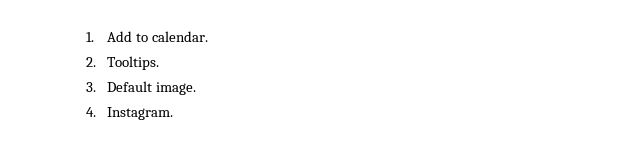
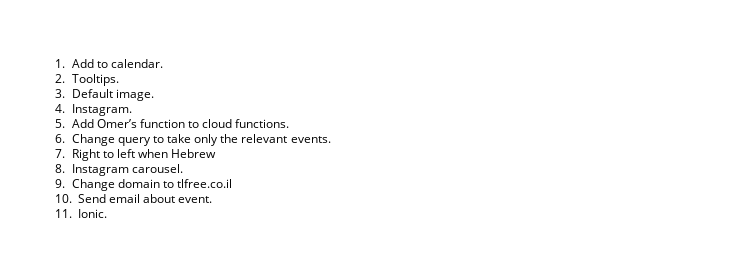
(173, 113) none -> [55,119,290,128] [55,134,331,146] [55,149,217,161] [55,164,183,176] [55,179,233,191] [55,194,213,203] [55,209,108,218] // 5. Add Omer’s function to cloud functions. // 6. Change query to take only the relevant events. // 7. Right to left when Hebrew // 8. Instagram carousel. // 9. Change domain to tlfree.co.il // 10. Send email about event. // 11. Ionic.

